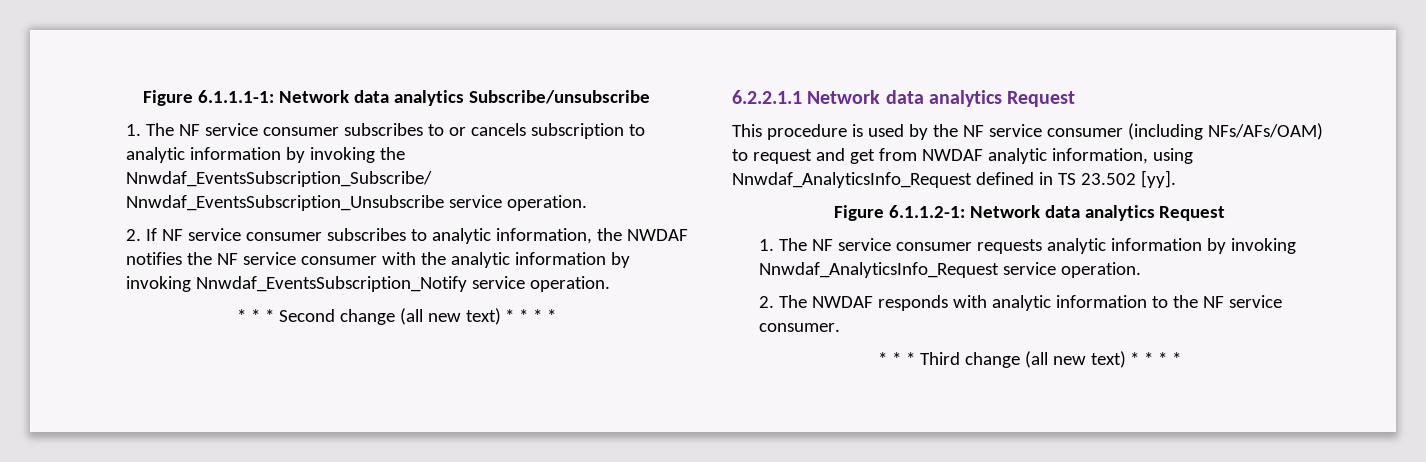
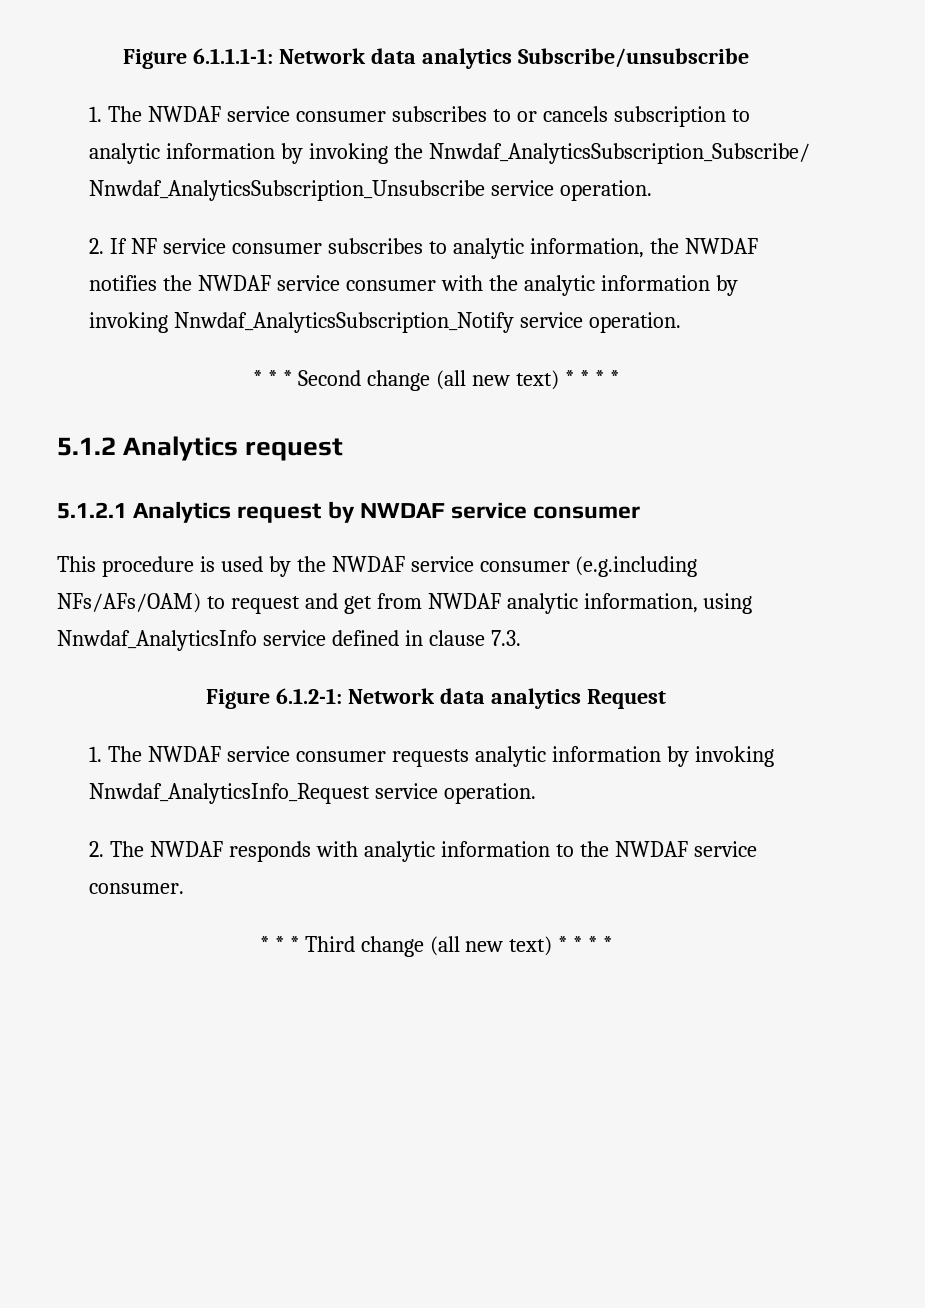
[178,124,200,136] NF -> [148,106,222,122] NWDAF
[125,171,432,187] [125,195,444,211] Nnwdaf_EventsSubscription_Subscribe/ Nnwdaf_EventsSubscription_Unsubscribe -> [429,143,811,164] [89,180,486,201] Nnwdaf_AnalyticsSubscription_Subscribe/ Nnwdaf_AnalyticsSubscription_Unsubscribe
[216,253,238,265] NF -> [198,275,272,291] NWDAF
[195,276,467,292] Nnwdaf_EventsSubscription_Notify -> [174,312,515,333] Nnwdaf_AnalyticsSubscription_Notify
[732,90,1076,107] 6.2.2.1.1 Network data analytics Request -> [57,436,344,461] [57,501,641,523] 5.1.2 Analytics request // 5.1.2.1 Analytics request by NWDAF service consumer
[962,123,1203,140] NF service consumer (including -> [331,556,698,577] NWDAF service consumer (e.g.including
[732,170,1176,188] [833,205,965,221] Nnwdaf_AnalyticsInfo_Request defined in TS 23.502 [yy]. // Figure 6.1.1.2-1: -> [57,630,521,651] [206,688,343,709] Nnwdaf_AnalyticsInfo service defined in clause 7.3. // Figure 6.1.2-1:
[811,239,833,251] NF -> [148,746,222,762] NWDAF
[1202,296,1224,308] NF -> [614,841,688,857] NWDAF

